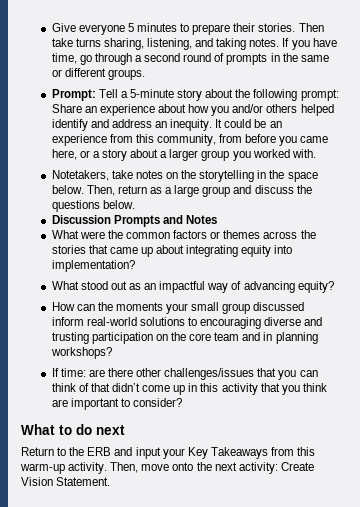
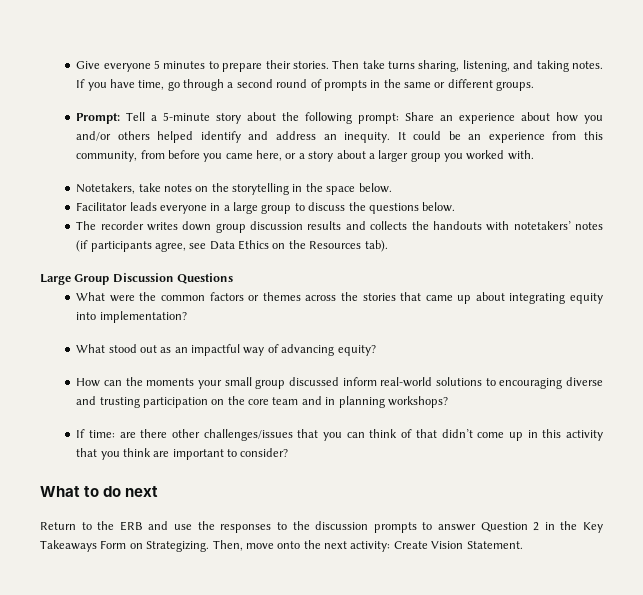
[86,185,162,196] Then, return as -> [76,202,221,214] // Facilitator leads everyone in
[233,185,252,194] and -> [294,203,305,211] to
[51,215,217,227] Discussion Prompts and Notes -> [76,221,604,233] [76,240,388,252] [40,273,234,285] The recorder writes down group discussion results and collects the handouts with notetakers’ notes (if participants agree, see Data Ethics on the Resources tab). // Large Group Discussion Questions
[135,447,316,459] [20,462,108,474] input your Key Takeaways from this warm-up activity. -> [174,521,603,533] [40,540,210,552] use the responses to the discussion prompts to answer Question 2 in the Key Takeaways Form on Strategizing.

